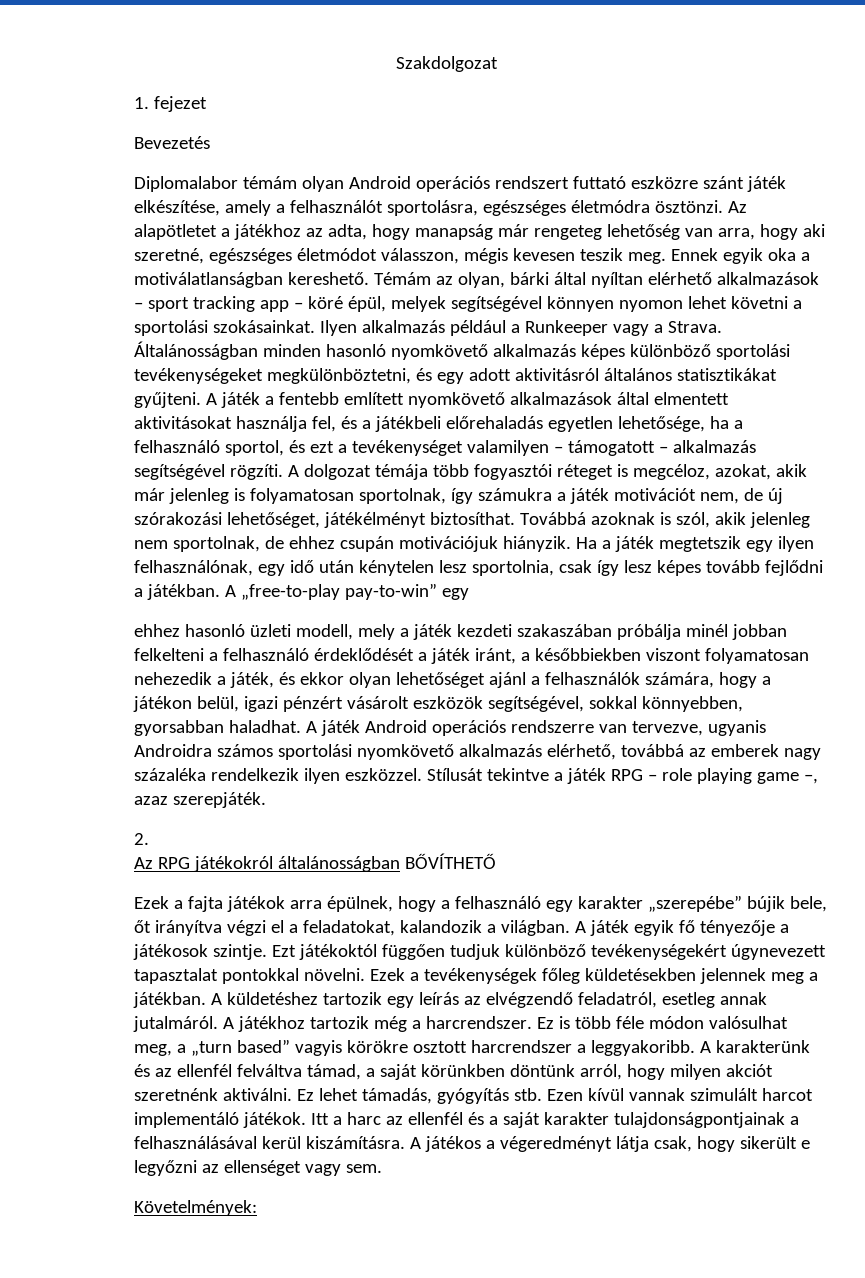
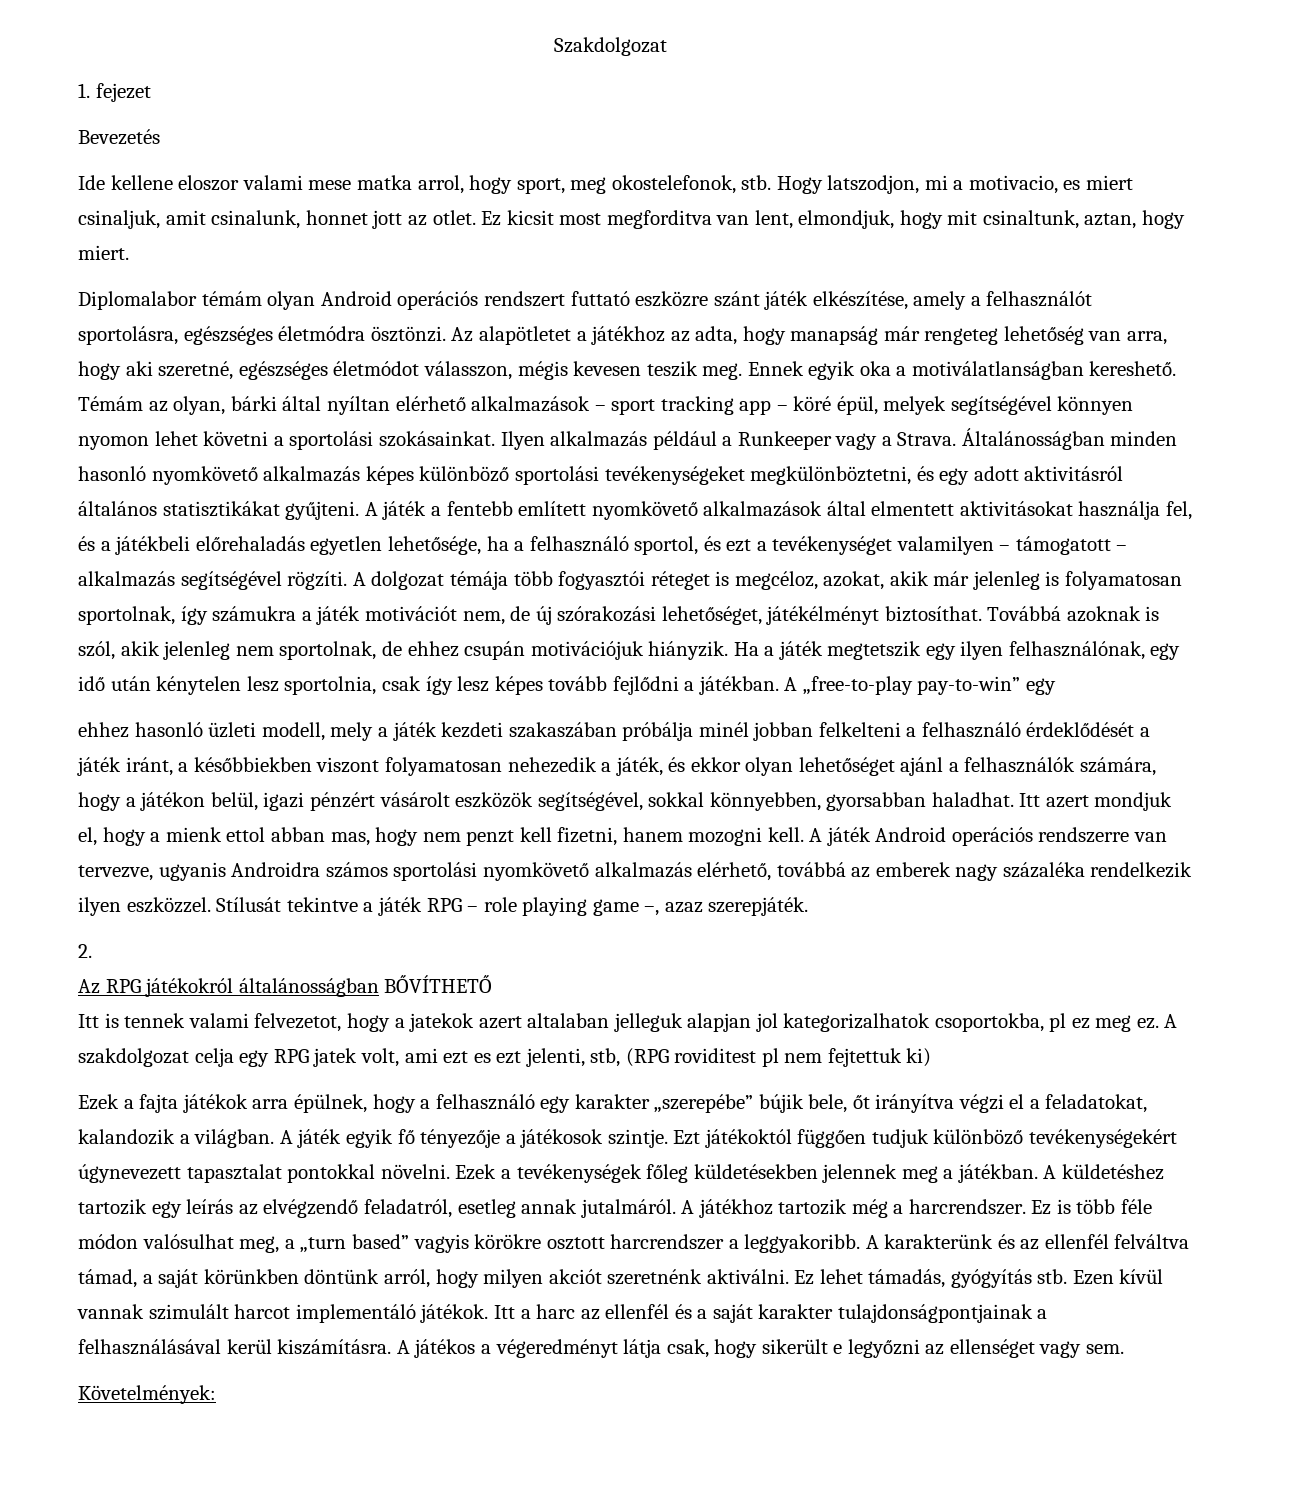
(211, 142) none -> [78,175,1133,194] [78,210,1185,229] [78,245,130,260] // Ide kellene eloszor valami mese matka arrol, hogy sport, meg okostelefonok, stb. Hogy latszodjon, mi a motivacio, es miert csinaljuk, amit csinalunk, honnet jott az otlet. Ez kicsit most megforditva van lent, elmondjuk, hogy mit csinaltunk, aztan, hogy miert.
(302, 726) none -> [1019,792,1173,811] [78,827,804,846] Itt azert mondjuk el, hogy a mienk ettol abban mas, hogy nem penzt kell fizetni, hanem mozogni kell.
(497, 861) none -> [78,1013,1178,1032] [78,1048,932,1067] // Itt is tennek valami felvezetot, hogy a jatekok azert altalaban jelleguk alapjan jol kategorizalhatok csoportokba, pl ez meg ez. A szakdolgozat celja egy RPG jatek volt, ami ezt es ezt jelenti, stb, (RPG roviditest pl nem fejtettuk ki)

